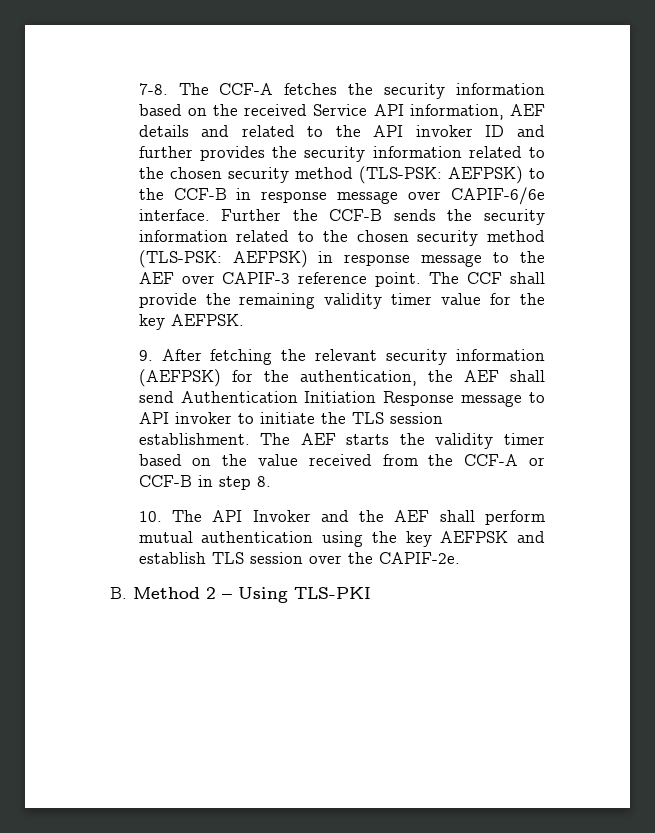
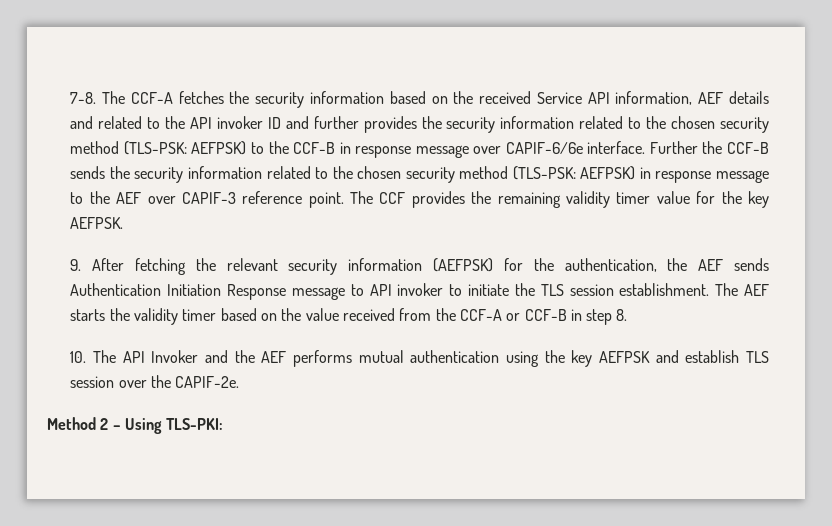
[509,272,545,284] [138,293,197,308] shall provide -> [411,191,465,208] provides
[510,370,545,382] [138,391,174,403] shall send -> [734,258,770,271] sends
[439,510,545,525] shall perform -> [293,350,353,367] performs
[110,587,127,599] B. -> (240, 382) none
[294,587,371,599] TLS-PKI -> [166,418,224,430] TLS-PKI:

